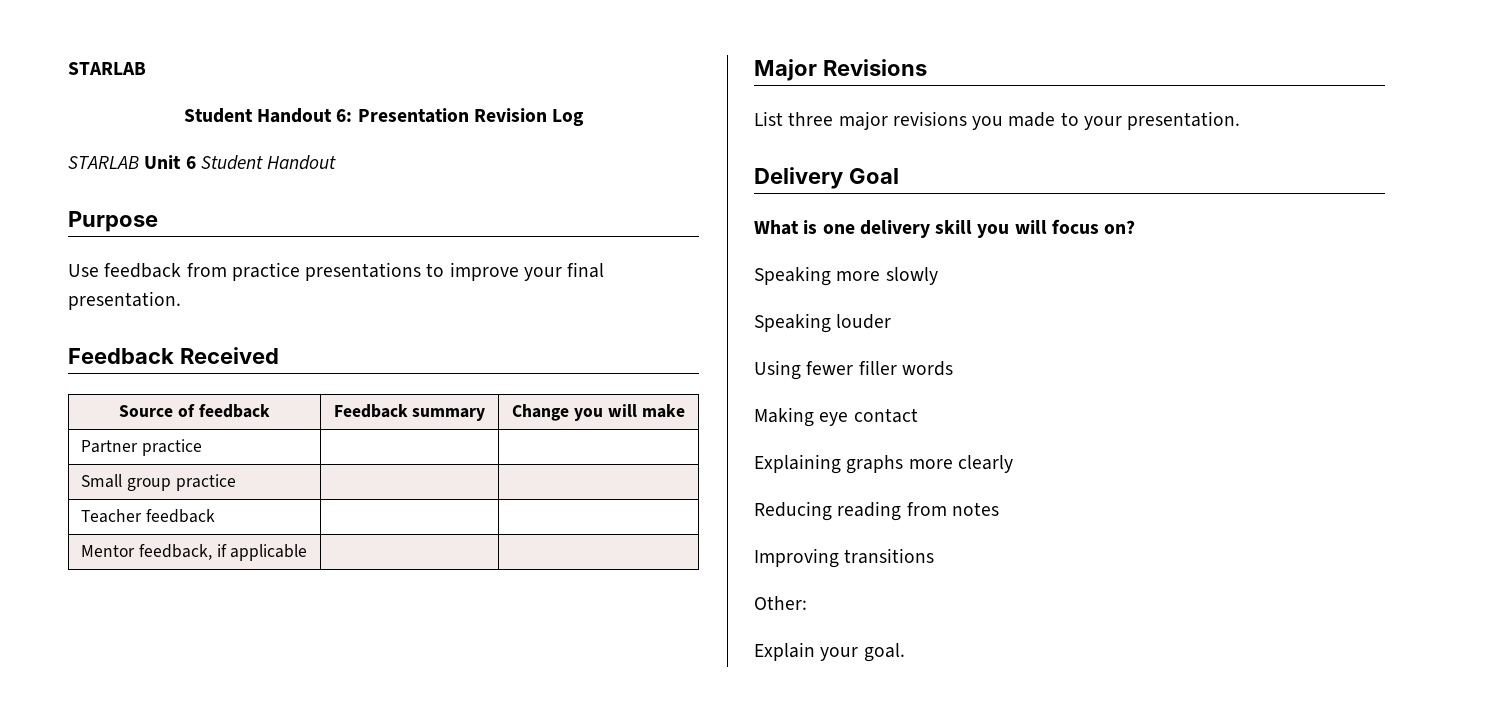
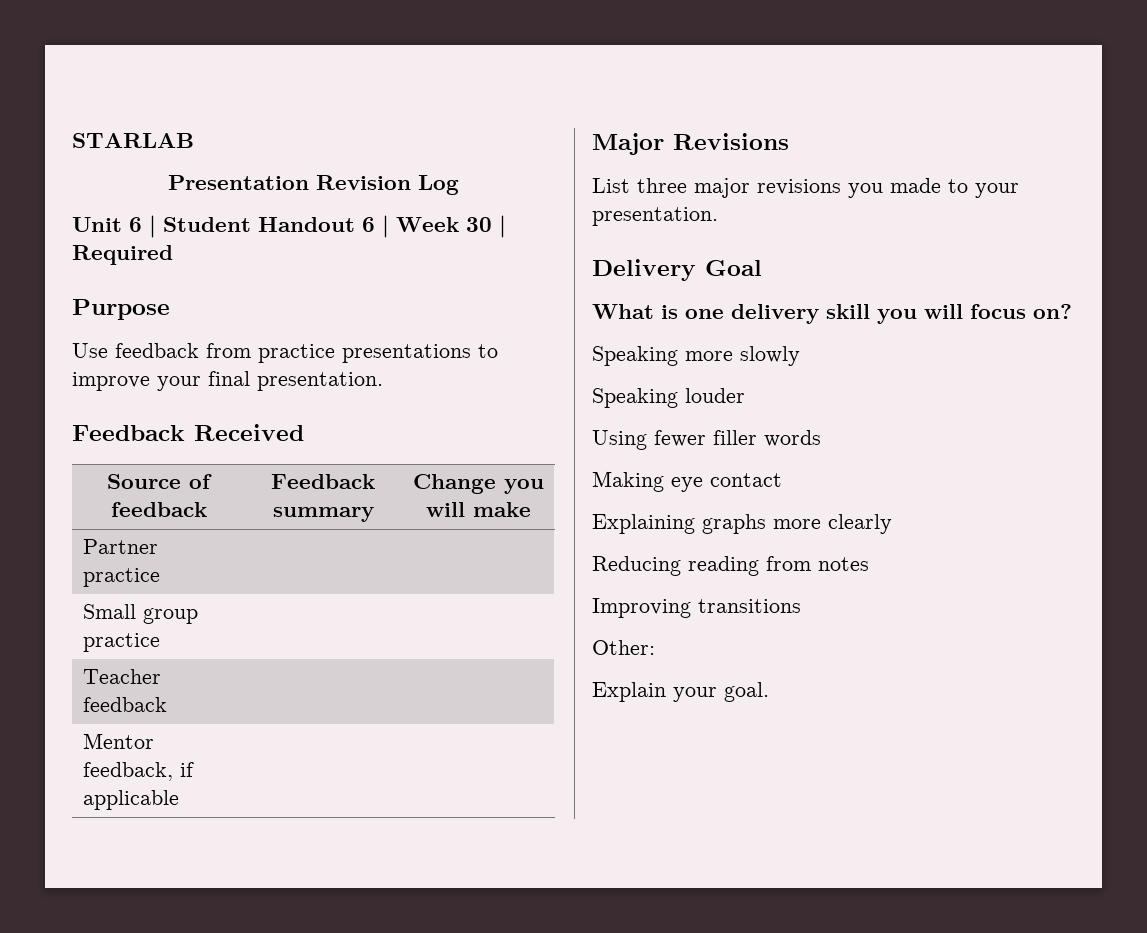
[183,108,353,123] Student Handout 6: -> (194, 140) none
[68,156,139,169] STARLAB -> (459, 185) none
[200,155,337,170] Student Handout -> [149,215,506,238] [72,245,173,265] | Student Handout 6 | Week 30 | Required

